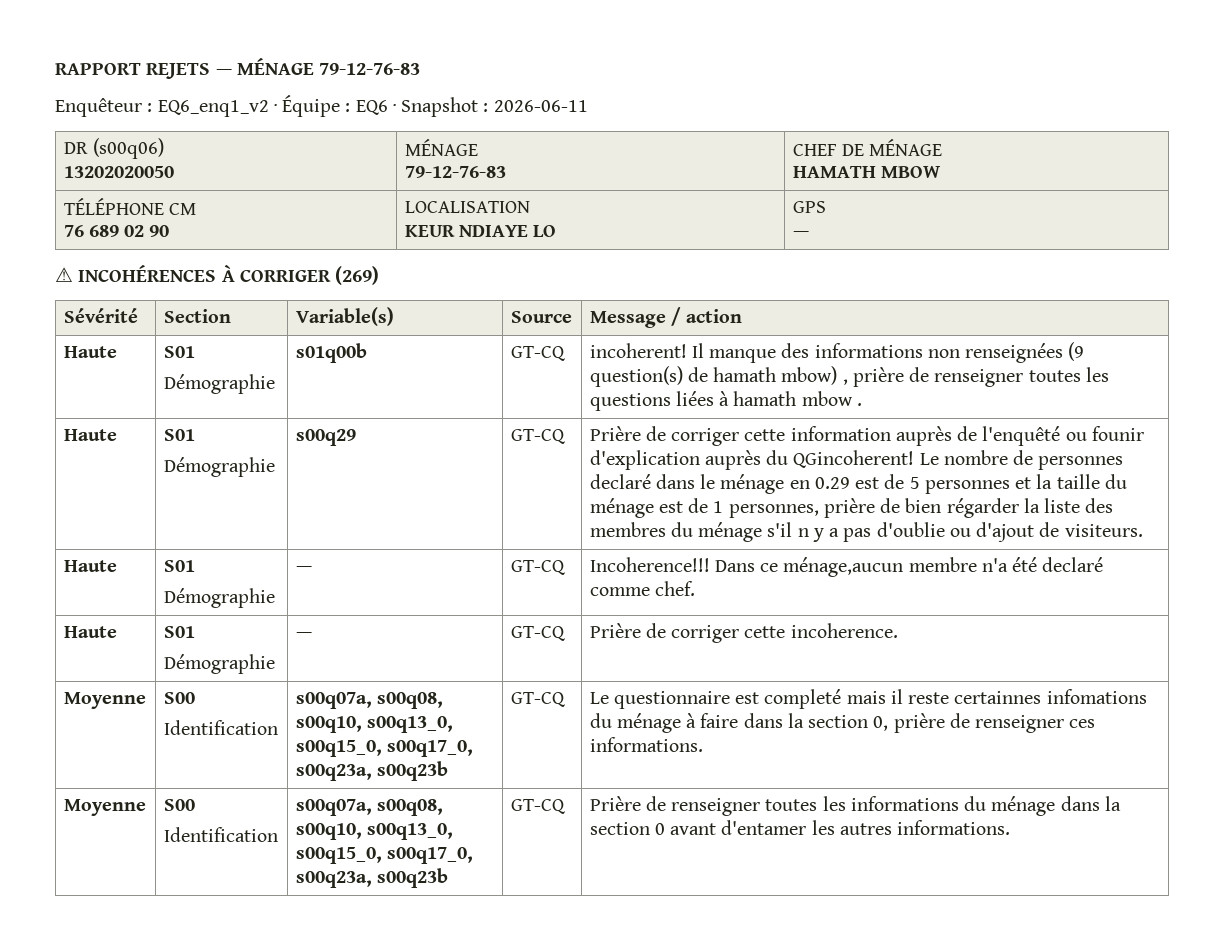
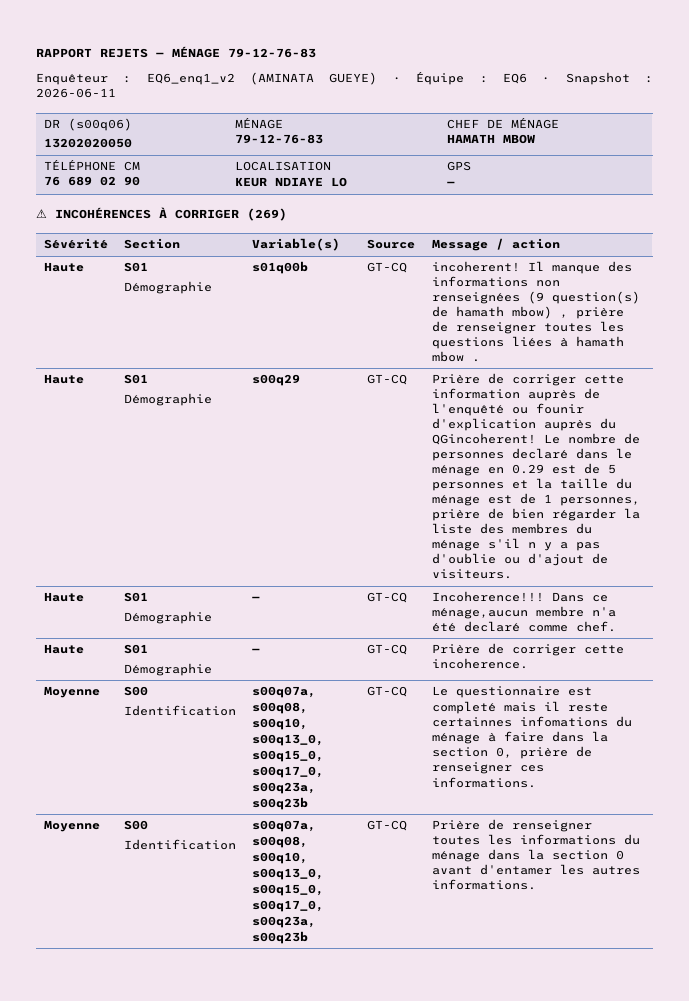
(269, 108) none -> [250,72,378,85] (AMINATA GUEYE)

